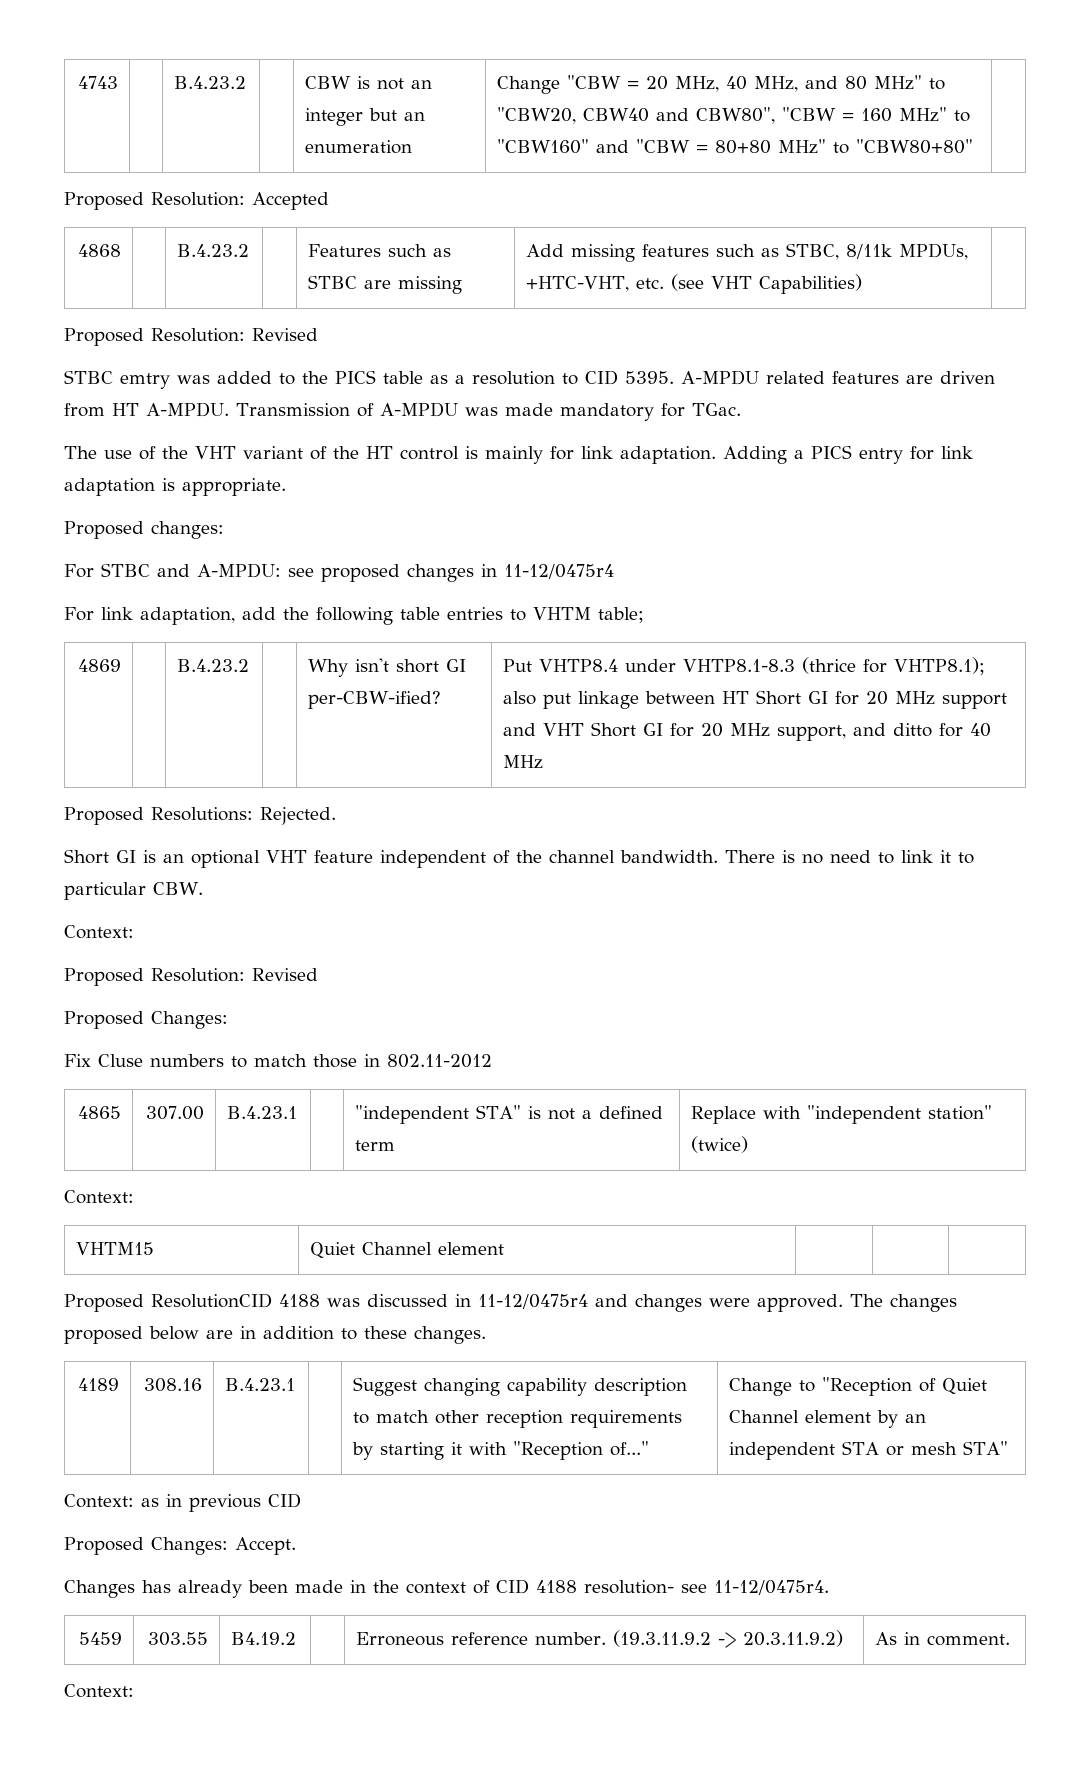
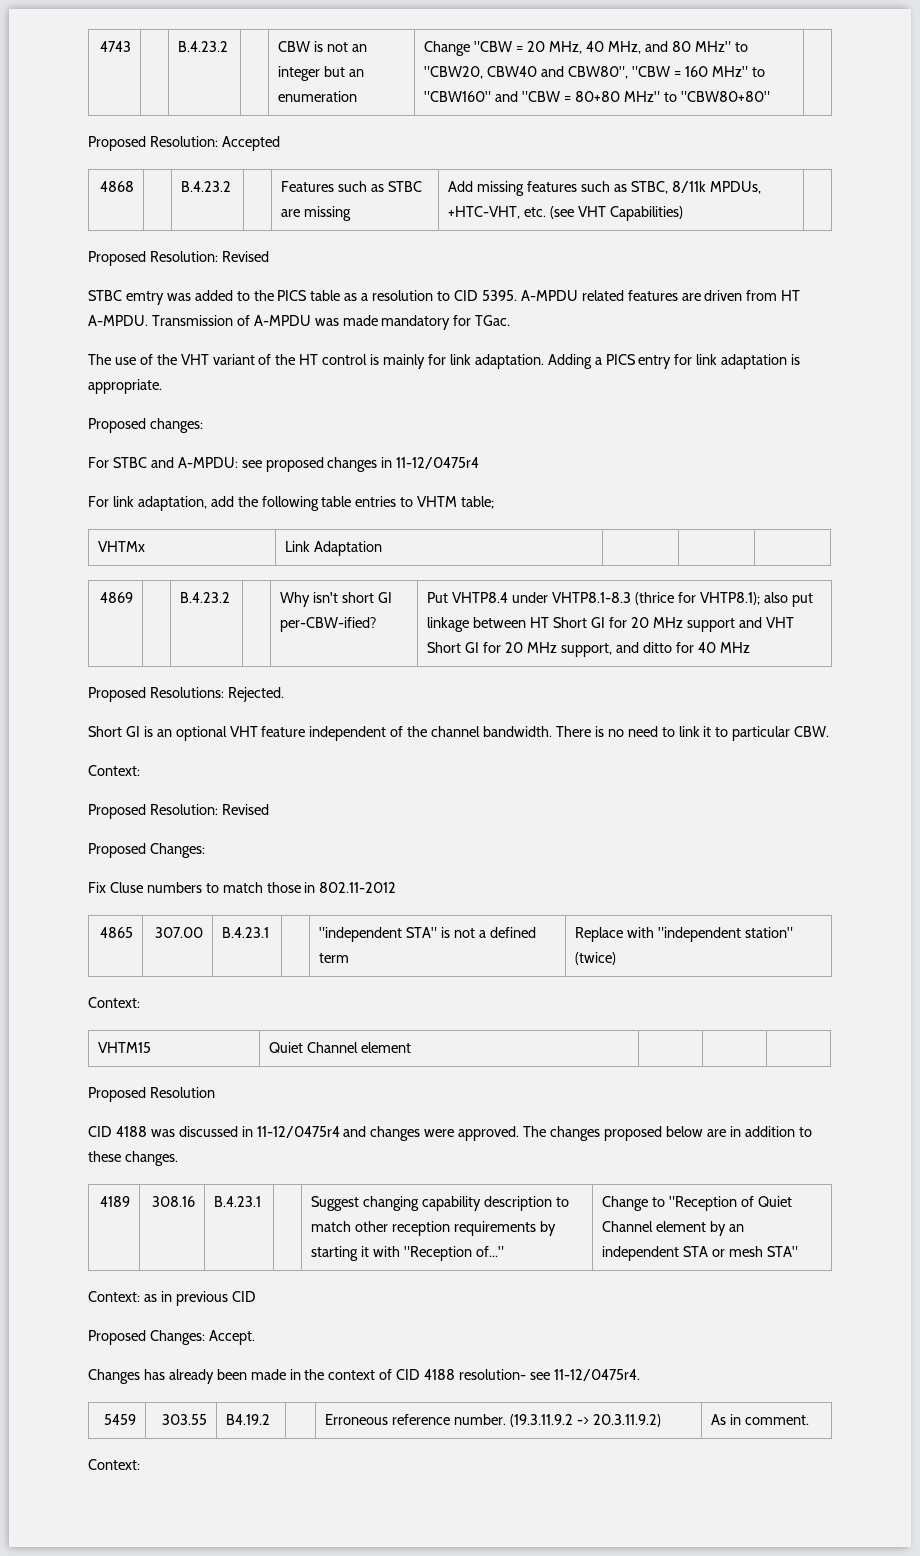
(644, 615) none -> [98,541,146,552] [285,541,383,556] // VHTMx | Link Adaptation | | |
[151,1293,272,1308] ResolutionCID -> [149,1087,215,1098] [88,1126,112,1137] Resolution // CID

